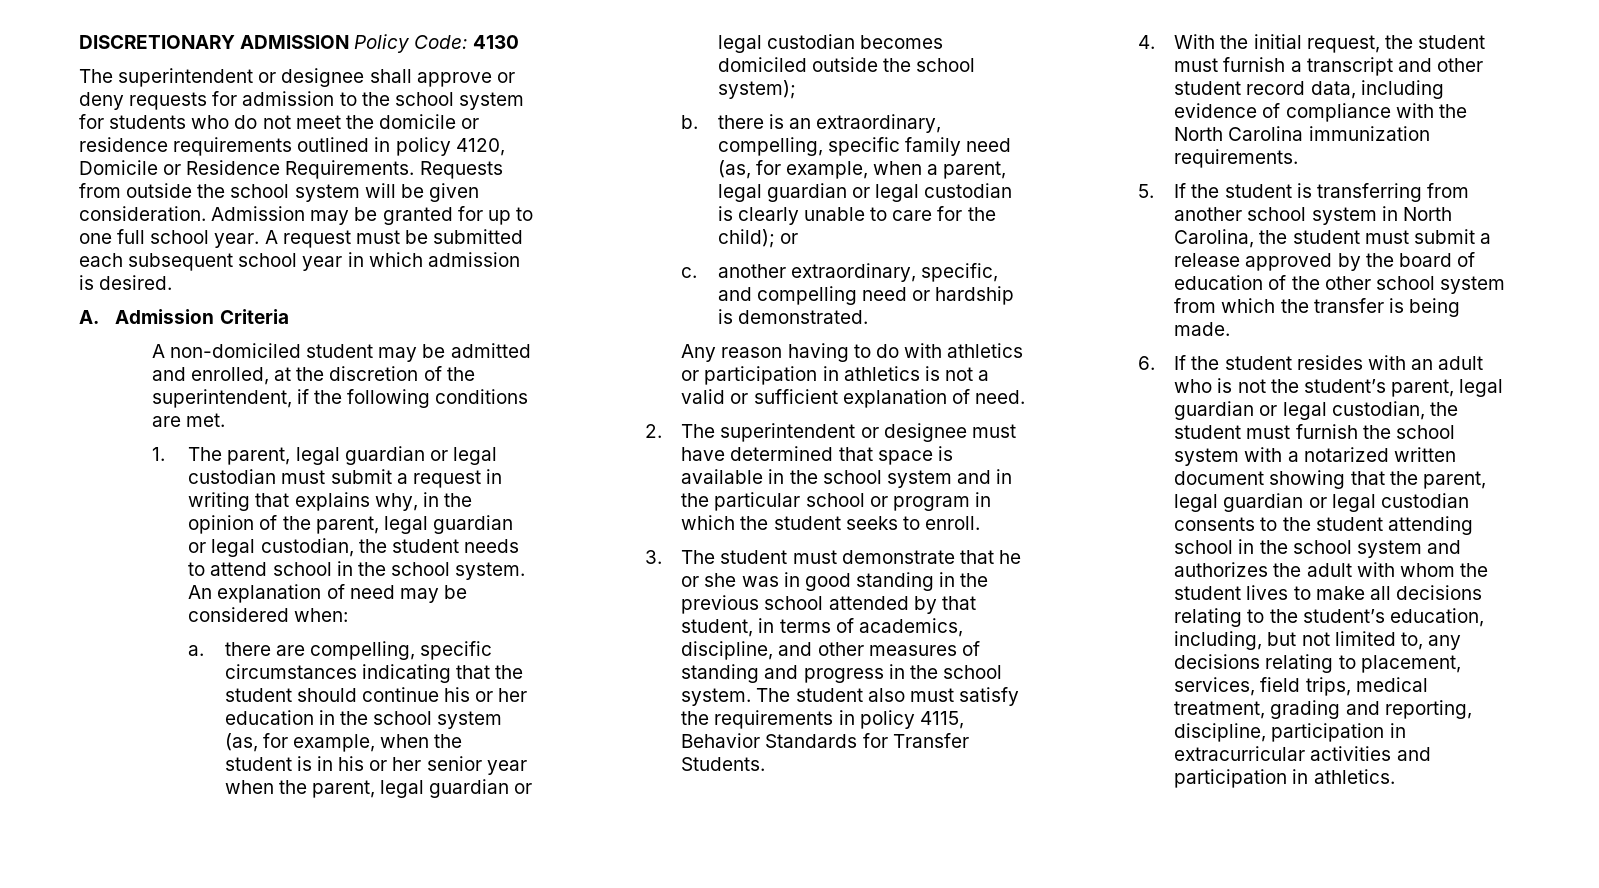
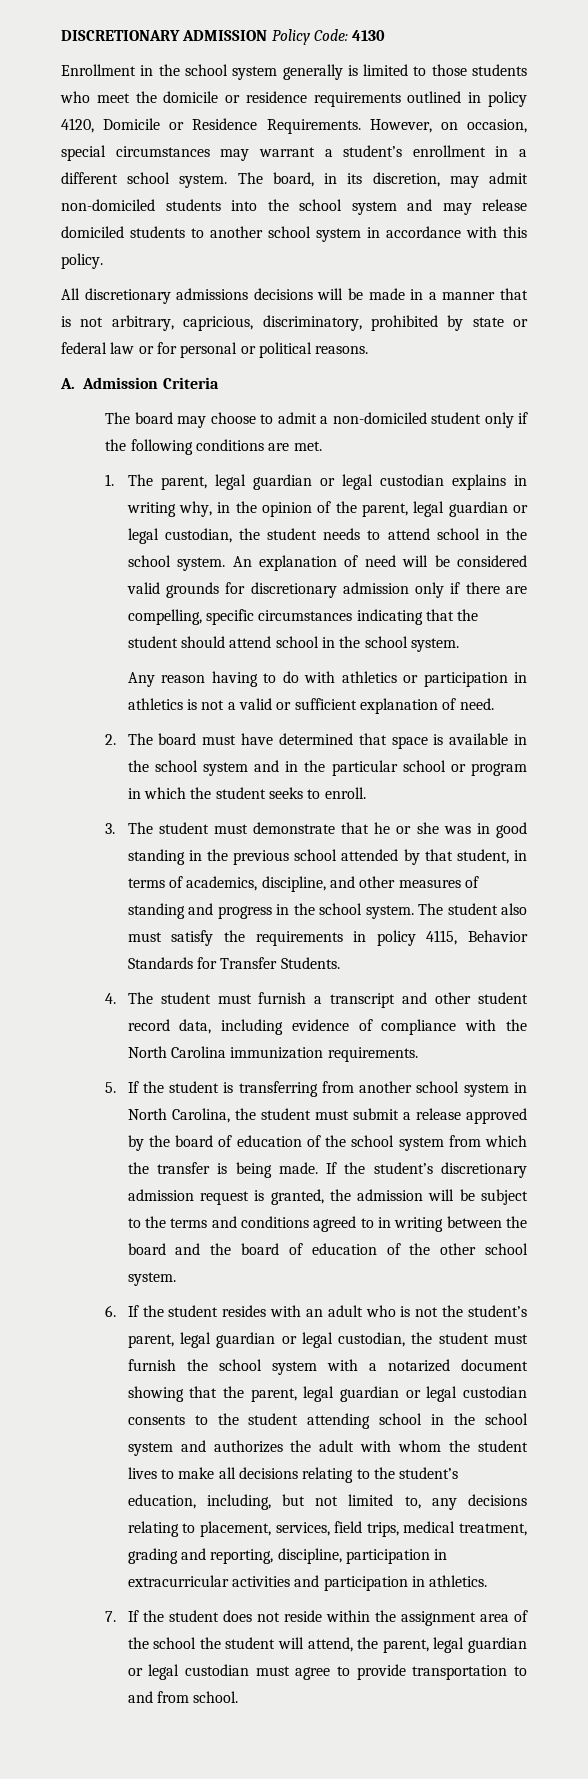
[79,68,515,87] [79,91,524,110] [79,114,291,129] The superintendent or designee shall approve or deny requests for admission to the school system for students who do not -> [61,64,527,80] [60,91,90,103] Enrollment in the school system generally is limited to those students who
[419,161,503,179] [79,183,479,202] [79,206,533,225] [79,229,524,248] [79,252,520,271] [79,275,173,290] [79,309,289,324] [151,343,531,362] [151,366,475,385] [151,389,292,408] Requests from outside the school system will be given consideration. Admission may be granted for up to one full school year. A request must be submitted each subsequent school year in which admission is desired. // A. Admission Criteria // A non-domiciled student may be admitted and enrolled, at the discretion of the superintendent, -> [369,119,527,133] [61,145,527,161] [61,172,528,188] [61,199,527,215] [61,226,527,242] [61,253,103,269] [61,288,529,304] [61,315,528,331] [61,342,369,358] [60,377,219,389] [105,412,514,428] However, on occasion, special circumstances may warrant a student’s enrollment in a different school system. The board, in its discretion, may admit non-domiciled students into the school system and may release domiciled students to another school system in accordance with this policy. // All discretionary admissions decisions will be made in a manner that is not arbitrary, capricious, discriminatory, prohibited by state or federal law or for personal or political reasons. // A. Admission Criteria // The board may choose to admit a non-domiciled student only
[281,469,503,488] [188,492,370,511] must submit a request in writing that explains -> [451,474,527,490] [126,502,176,517] explains in writing
[399,588,439,603] may -> [402,555,429,567] will
[294,608,349,622] [188,645,205,656] when: // a. -> [126,582,461,598] valid grounds for discretionary admission only if
[362,687,528,702] [224,710,503,729] [224,733,463,752] [224,756,527,775] [224,779,533,798] [717,34,944,53] [717,57,976,72] [717,80,796,99] [681,114,942,133] [717,137,1012,156] [717,160,1007,179] [717,183,1013,202] [717,206,996,225] [717,229,798,248] [681,263,999,282] [717,286,1015,305] [717,309,868,324] continue his or her education in the school system (as, for example, when the student is in his or her senior year when the parent, legal guardian or legal custodian becomes domiciled outside the school system); // b. there is an extraordinary, compelling, specific family need (as, for example, when a parent, legal guardian or legal custodian is clearly unable to care for the child); or // c. another extraordinary, specific, and compelling need or hardship is demonstrated. -> [229,636,459,652] attend school in the school system.
[720,423,967,442] superintendent or designee -> [158,733,197,745] board
[1174,34,1413,53] With the initial request, the -> [127,992,153,1004] The
[1324,276,1371,290] other -> (347, 1141) none
(1231, 329) none -> [326,1162,527,1178] [127,1189,528,1205] [127,1216,527,1232] [127,1243,528,1255] [127,1272,176,1286] If the student’s discretionary admission request is granted, the admission will be subject to the terms and conditions agreed to in writing between the board and the board of education of the other school system.
[1393,447,1456,462] written -> (450, 1365) none
(1395, 776) none -> [105,1610,528,1626] [127,1637,527,1653] [127,1664,527,1680] [127,1691,239,1703] // 7. If the student does not reside within the assignment area of the school the student will attend, the parent, legal guardian or legal custodian must agree to provide transportation to and from school.

